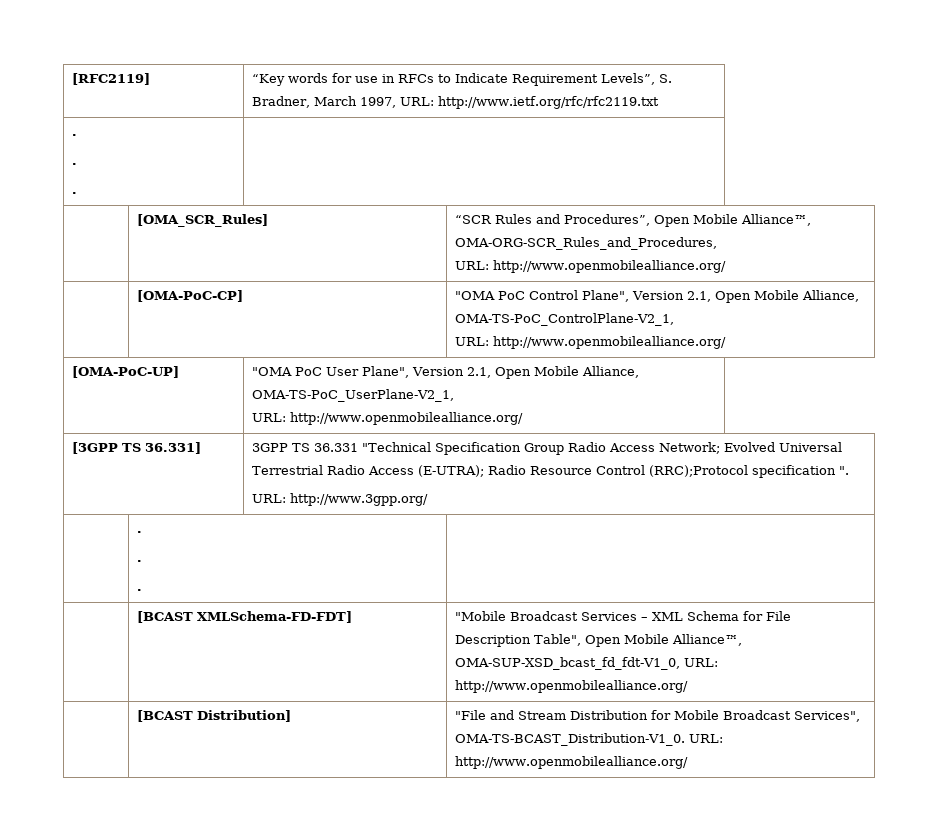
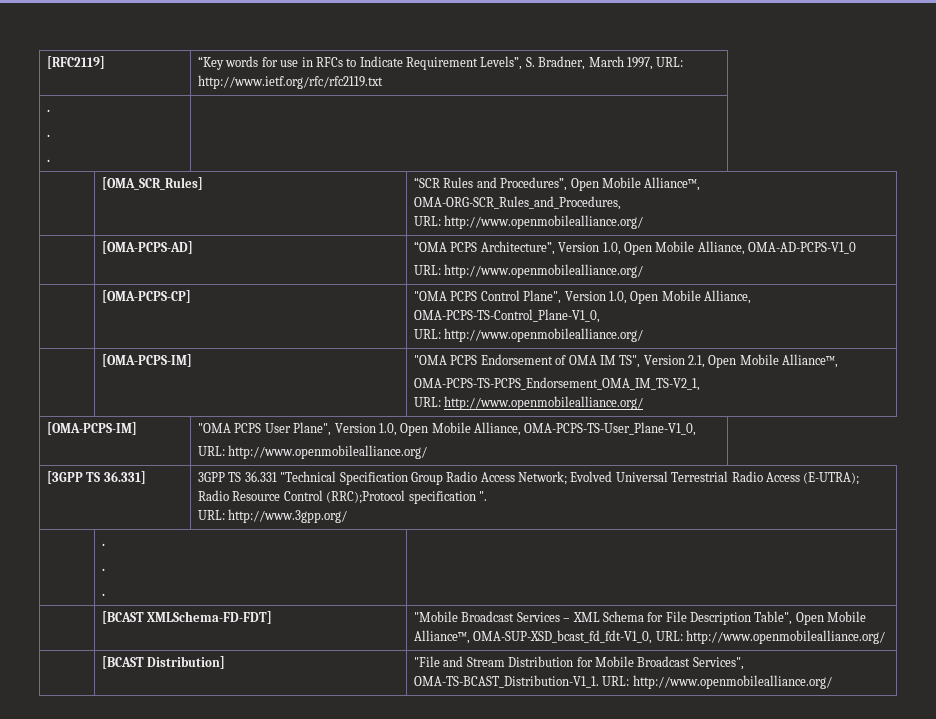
[137,290,244,302] [455,290,860,303] [455,313,675,326] [455,336,727,349] [72,366,180,378] [252,367,323,376] [OMA-PoC-CP] | "OMA PoC Control Plane", Version 2.1, Open Mobile Alliance, OMA-TS-PoC_ControlPlane-V2_1, // URL: http://www.openmobilealliance.org/ // [OMA-PoC-UP] | "OMA PoC -> [102,241,194,254] [414,241,857,255] [414,264,644,278] [102,290,192,303] [414,290,752,304] [414,309,601,323] [414,328,644,342] [102,354,193,367] [414,354,839,368] [414,377,701,391] [414,396,644,410] [47,422,138,435] [198,423,262,433] [OMA-PCPS-AD] | “OMA PCPS Architecture”, Version 1.0, Open Mobile Alliance, OMA-AD-PCPS-V1_0 // URL: http://www.openmobilealliance.org/ // | [OMA-PCPS-CP] | "OMA PCPS Control Plane", Version 1.0, Open Mobile Alliance, OMA-PCPS-TS-Control_Plane-V1_0, // URL: http://www.openmobilealliance.org/ // | [OMA-PCPS-IM] | "OMA PCPS Endorsement of OMA IM TS", Version 2.1, Open Mobile Alliance™, // OMA-PCPS-TS-PCPS_Endorsement_OMA_IM_TS-V2_1, // URL: http://www.openmobilealliance.org/ // [OMA-PCPS-IM] | "OMA PCPS
[467,366,640,379] [252,389,455,402] 2.1, Open Mobile Alliance, OMA-TS-PoC_UserPlane-V2_1, -> [378,422,697,436] 1.0, Open Mobile Alliance, OMA-PCPS-TS-User_Plane-V1_0,
[455,733,686,746] OMA-TS-BCAST_Distribution-V1_0. -> [414,675,600,688] OMA-TS-BCAST_Distribution-V1_1.

